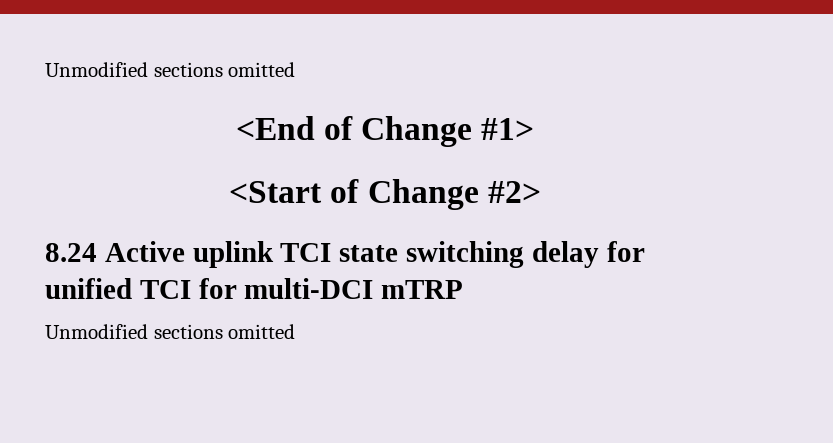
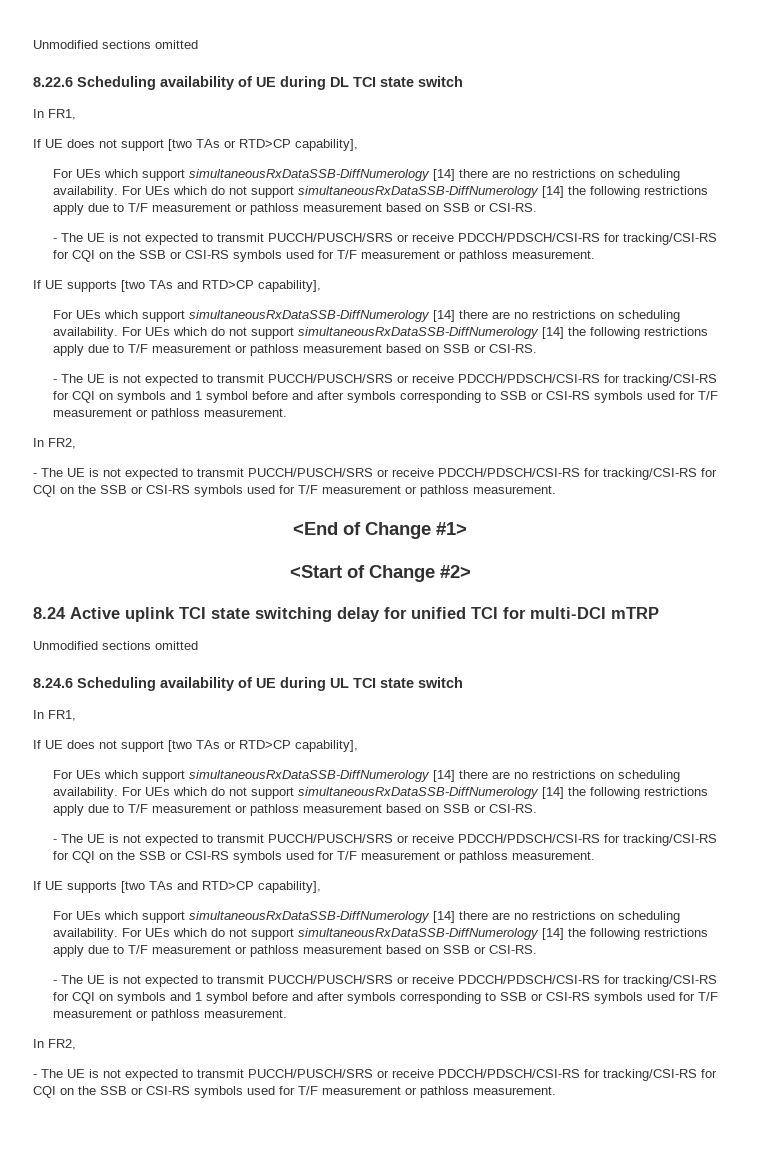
[45,62,296,77] Unmodified sections omitted -> [33,40,198,49] [33,76,463,90] [33,109,76,120] [33,139,358,151] [53,169,681,181] [53,186,709,198] [53,203,538,215] [53,233,718,245] [53,250,596,262] [33,280,321,292] [53,310,681,322] [53,327,709,339] [53,344,538,356] [53,374,718,386] [53,391,719,403] [53,408,288,420] [33,438,76,449] [33,468,717,480] [33,485,556,497] Unmodified sections omitted // 8.22.6 Scheduling availability of UE during DL TCI state switch // In FR1, // If UE does not support [two TAs or RTD>CP capability], // For UEs which support simultaneousRxDataSSB-DiffNumerology [14] there are no restrictions on scheduling availability. For UEs which do not support simultaneousRxDataSSB-DiffNumerology [14] the following restrictions apply due to T/F measurement or pathloss measurement based on SSB or CSI-RS. // - The UE is not expected to transmit PUCCH/PUSCH/SRS or receive PDCCH/PDSCH/CSI-RS for tracking/CSI-RS for CQI on the SSB or CSI-RS symbols used for T/F measurement or pathloss measurement. // If UE supports [two TAs and RTD>CP capability], // For UEs which support simultaneousRxDataSSB-DiffNumerology [14] there are no restrictions on scheduling availability. For UEs which do not support simultaneousRxDataSSB-DiffNumerology [14] the following restrictions apply due to T/F measurement or pathloss measurement based on SSB or CSI-RS. // - The UE is not expected to transmit PUCCH/PUSCH/SRS or receive PDCCH/PDSCH/CSI-RS for tracking/CSI-RS for CQI on symbols and 1 symbol before and after symbols corresponding to SSB or CSI-RS symbols used for T/F measurement or pathloss measurement. // In FR2, // - The UE is not expected to transmit PUCCH/PUSCH/SRS or receive PDCCH/PDSCH/CSI-RS for tracking/CSI-RS for CQI on the SSB or CSI-RS symbols used for T/F measurement or pathloss measurement.
(296, 331) none -> [33,677,463,691] [33,710,76,721] [33,740,358,752] [53,770,681,782] [53,787,709,799] [53,804,538,816] [53,834,718,846] [53,851,596,863] [33,881,321,893] [53,911,681,923] [53,928,709,940] [53,945,538,957] [53,975,718,987] [53,992,719,1004] [53,1009,288,1021] [33,1039,76,1050] [33,1069,717,1081] [33,1086,556,1098] // 8.24.6 Scheduling availability of UE during UL TCI state switch // In FR1, // If UE does not support [two TAs or RTD>CP capability], // For UEs which support simultaneousRxDataSSB-DiffNumerology [14] there are no restrictions on scheduling availability. For UEs which do not support simultaneousRxDataSSB-DiffNumerology [14] the following restrictions apply due to T/F measurement or pathloss measurement based on SSB or CSI-RS. // - The UE is not expected to transmit PUCCH/PUSCH/SRS or receive PDCCH/PDSCH/CSI-RS for tracking/CSI-RS for CQI on the SSB or CSI-RS symbols used for T/F measurement or pathloss measurement. // If UE supports [two TAs and RTD>CP capability], // For UEs which support simultaneousRxDataSSB-DiffNumerology [14] there are no restrictions on scheduling availability. For UEs which do not support simultaneousRxDataSSB-DiffNumerology [14] the following restrictions apply due to T/F measurement or pathloss measurement based on SSB or CSI-RS. // - The UE is not expected to transmit PUCCH/PUSCH/SRS or receive PDCCH/PDSCH/CSI-RS for tracking/CSI-RS for CQI on symbols and 1 symbol before and after symbols corresponding to SSB or CSI-RS symbols used for T/F measurement or pathloss measurement. // In FR2, // - The UE is not expected to transmit PUCCH/PUSCH/SRS or receive PDCCH/PDSCH/CSI-RS for tracking/CSI-RS for CQI on the SSB or CSI-RS symbols used for T/F measurement or pathloss measurement.

